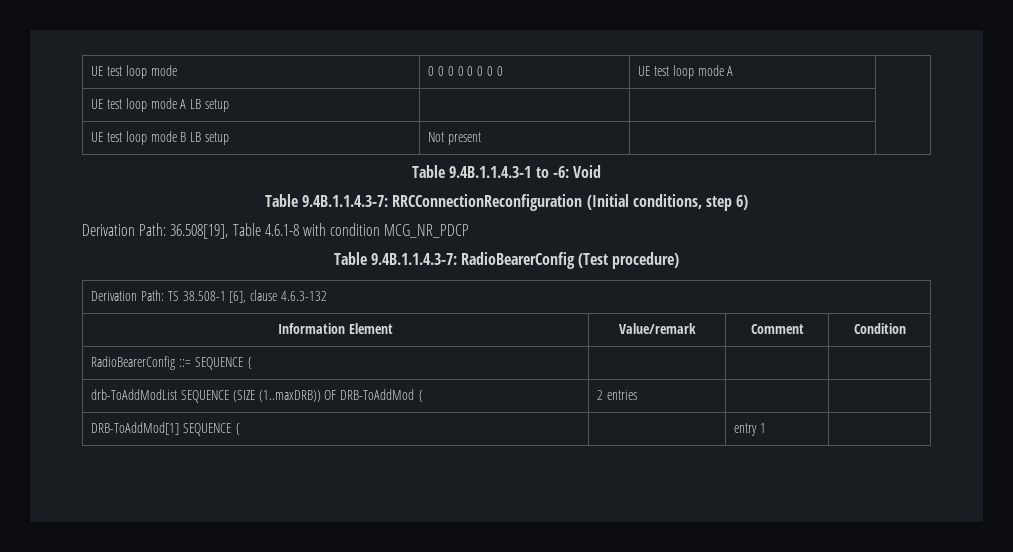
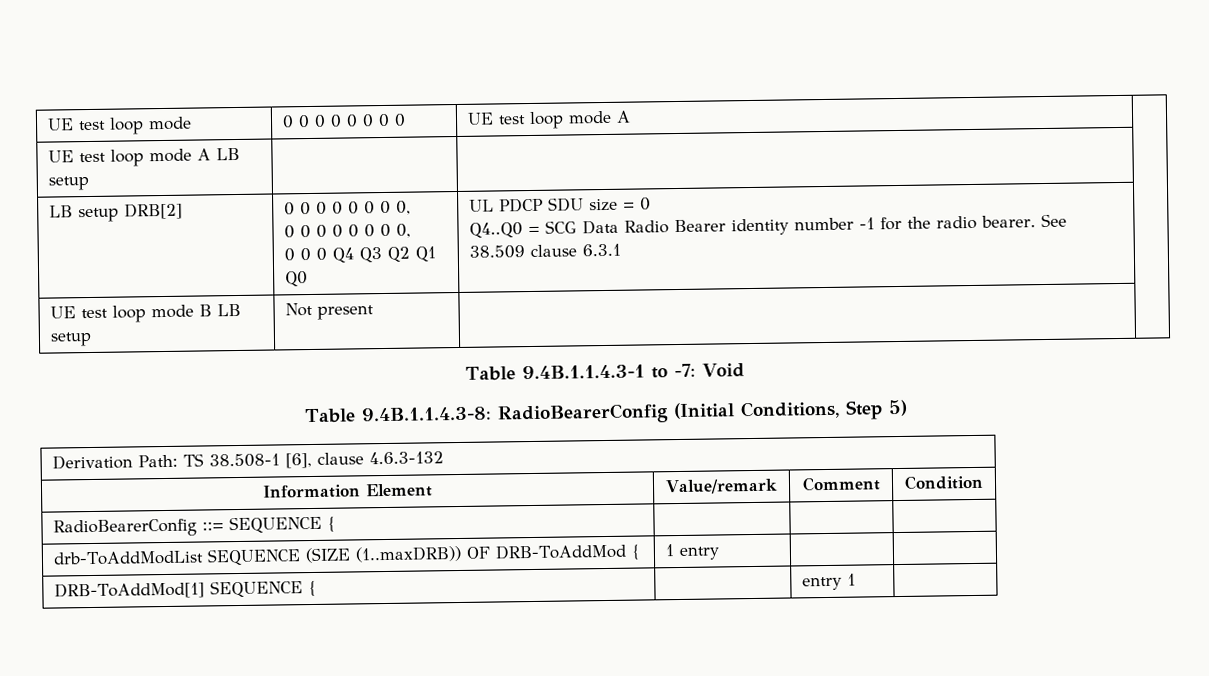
(230, 105) none -> [49,202,184,223] [284,200,412,216] [284,223,412,239] [284,246,437,263] [285,271,309,287] [469,197,652,213] [469,213,1068,238] [469,243,622,259] // LB setup DRB[2] | 0 0 0 0 0 0 0 0, // 0 0 0 0 0 0 0 0, // 0 0 0 Q4 Q3 Q2 Q1 Q0 | UL PDCP SDU size = 0 // Q4..Q0 = SCG Data Radio Bearer identity number -1 for the radio bearer. See 38.509 clause 6.3.1 |
[552,166,569,178] -6: -> [673,363,696,378] -7:
[302,194,749,211] [82,223,470,239] [333,252,680,269] 9.4B.1.1.4.3-7: RRCConnectionReconfiguration (Initial conditions, step 6) // Derivation Path: 36.508[19], Table 4.6.1-8 with condition MCG_NR_PDCP // Table 9.4B.1.1.4.3-7: RadioBearerConfig (Test procedure) -> [360,399,908,425] 9.4B.1.1.4.3-8: RadioBearerConfig (Initial Conditions, Step 5)
[597,390,638,400] 2 entries -> [665,544,721,560] 1 entry

